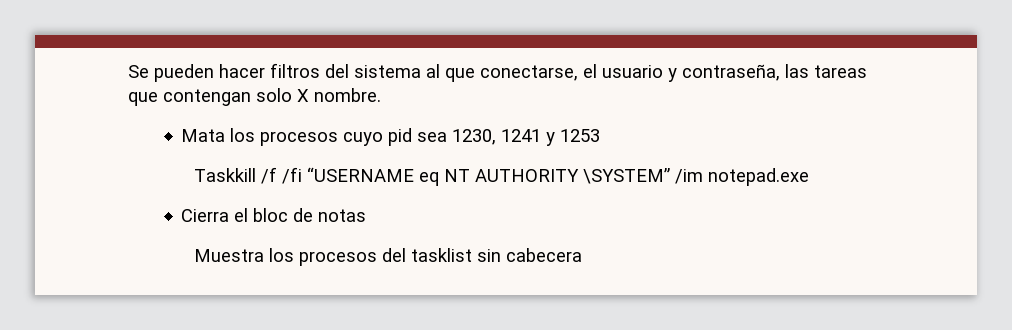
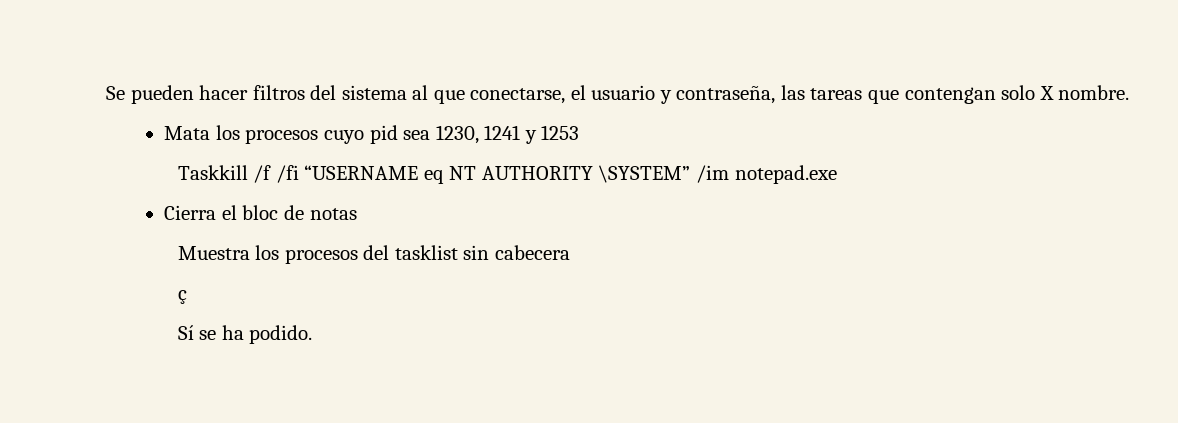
(582, 255) none -> [177,290,187,304] [177,325,313,344] // ç // Sí se ha podido.

